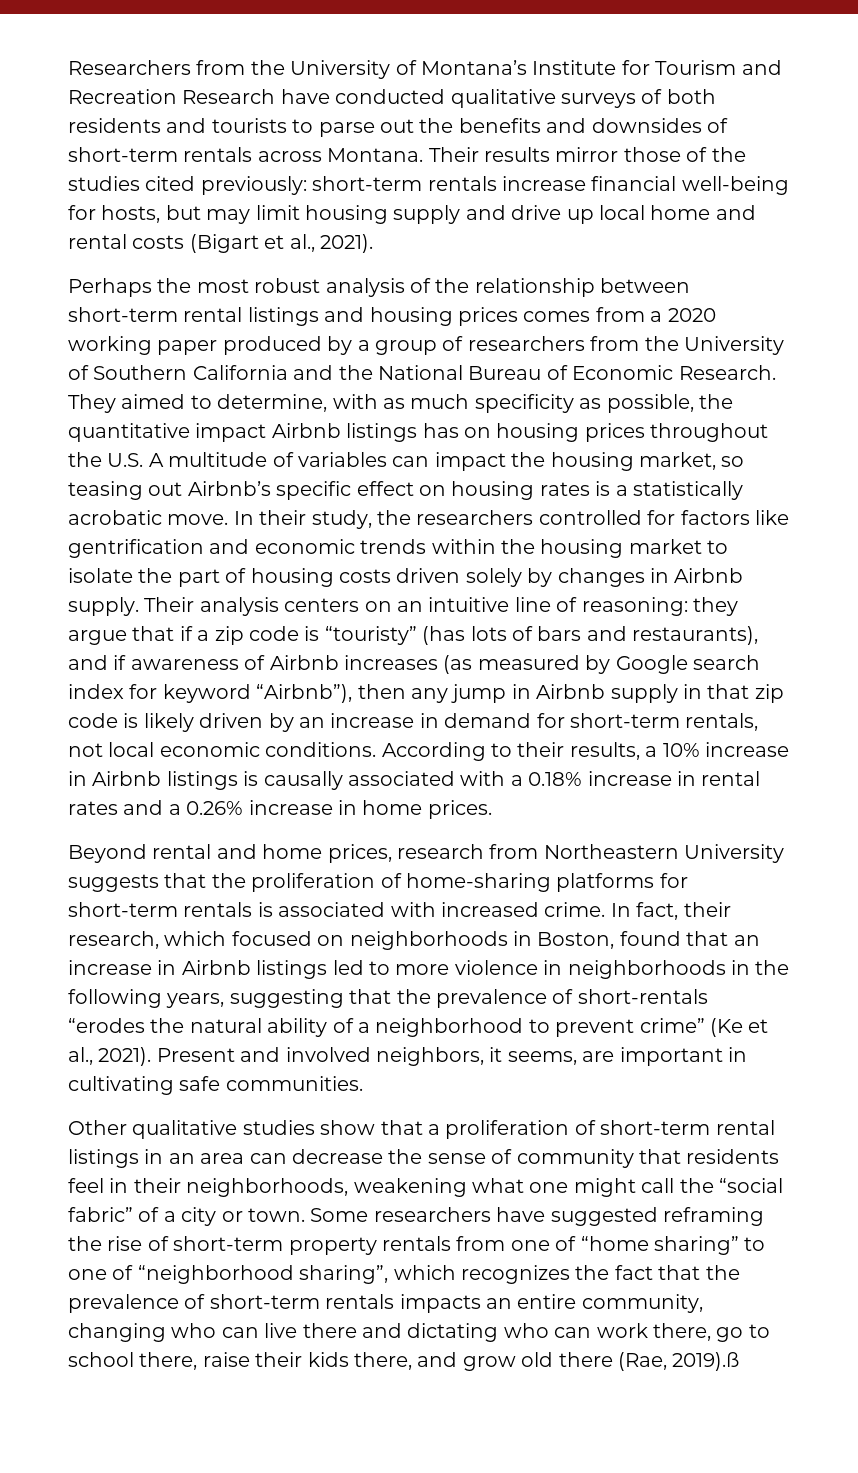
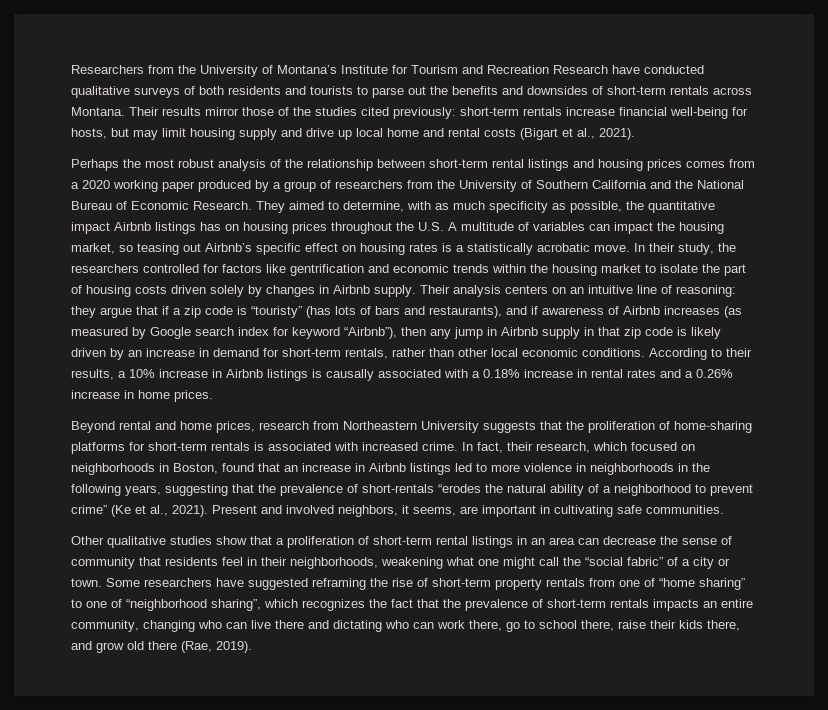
[68,743,103,757] not -> [392,348,488,357] rather than other
[672,1352,740,1371] 2019).ß -> [216,641,252,653] 2019).

